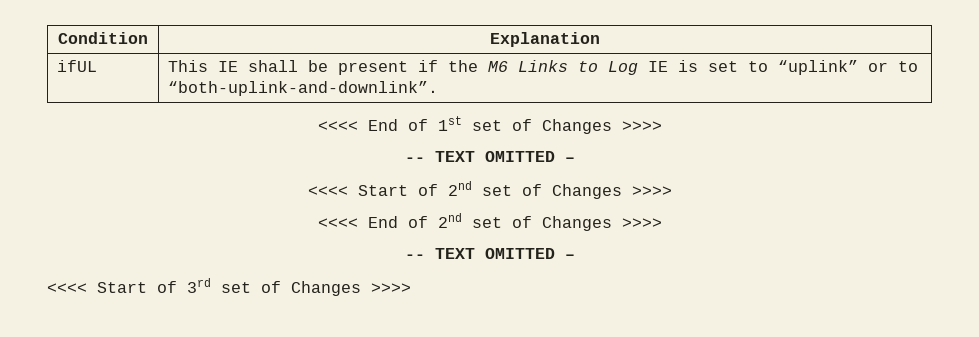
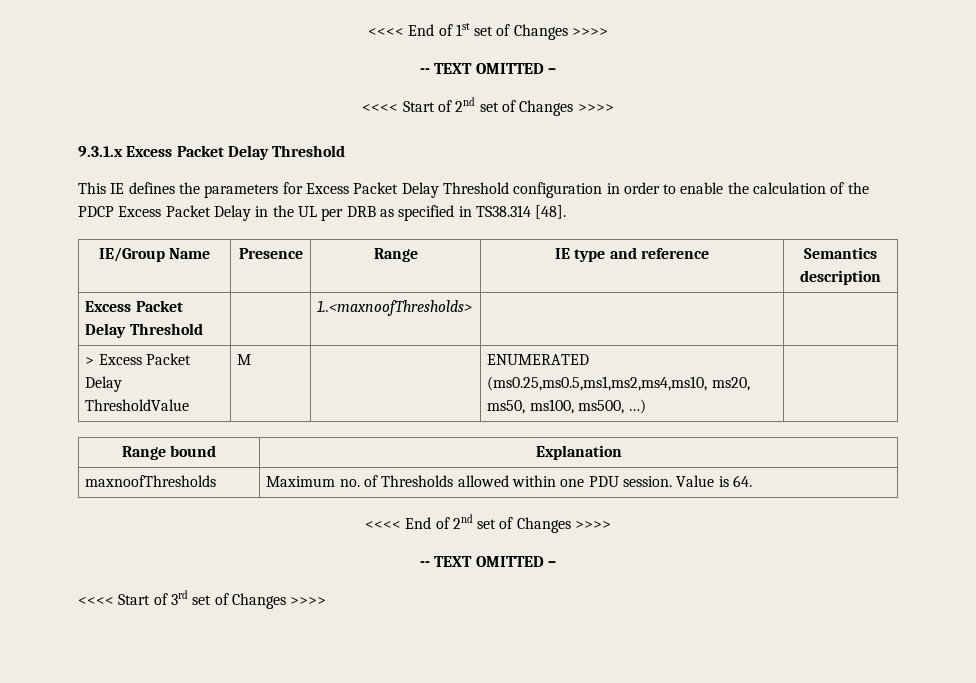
[58,32,148,44] [490,32,600,47] [57,60,98,72] [168,60,919,75] [168,81,439,96] Condition | Explanation // ifUL | This IE shall be present if the M6 Links to Log IE is set to “uplink” or to “both-uplink-and-downlink”. // -> (367, 32) none
(672, 191) none -> [78,145,346,160] [78,182,869,198] [78,205,567,221] [98,247,211,262] [238,248,303,259] [373,248,418,262] [555,247,709,262] [804,247,877,259] [800,270,881,285] [85,300,183,312] [85,323,203,338] [317,300,473,316] [85,353,192,365] [85,376,123,392] [85,399,190,411] [237,354,252,365] [487,354,590,365] [487,376,750,391] [487,399,647,414] [121,445,217,460] [535,445,622,460] [85,475,217,487] [266,475,752,487] // 9.3.1.x Excess Packet Delay Threshold // This IE defines the parameters for Excess Packet Delay Threshold configuration in order to enable the calculation of the PDCP Excess Packet Delay in the UL per DRB as specified in TS38.314 [48]. // IE/Group Name | Presence | Range | IE type and reference | Semantics description // Excess Packet Delay Threshold | | 1..<maxnoofThresholds> | | // > Excess Packet Delay ThresholdValue | M | | ENUMERATED (ms0.25,ms0.5,ms1,ms2,ms4,ms10, ms20, ms50, ms100, ms500, …) | // Range bound | Explanation // maxnoofThresholds | Maximum no. of Thresholds allowed within one PDU session. Value is 64.

